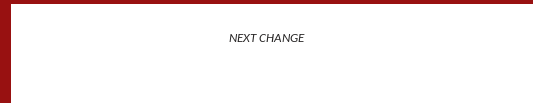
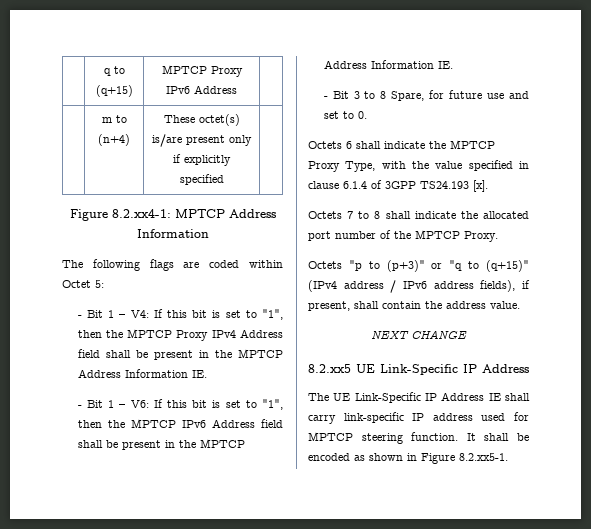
[228,34,306,42] NEXT CHANGE -> [103,66,125,76] [95,85,133,97] [161,65,243,77] [166,85,237,94] [101,115,127,123] [98,134,130,146] [163,114,240,126] [152,134,252,147] [173,154,231,166] [179,174,224,185] [69,209,276,221] [136,229,209,238] [62,259,283,271] [62,280,104,288] [77,309,283,320] [77,329,283,341] [77,349,284,360] [77,369,207,378] [77,399,283,410] [77,419,283,428] [77,439,245,450] [323,60,453,69] [323,90,529,101] [323,111,367,119] [308,140,495,149] [308,160,529,172] [308,180,488,192] [308,211,529,219] [308,230,498,242] [308,260,529,272] [308,280,530,293] [308,301,520,311] [371,330,467,339] [308,364,529,375] [308,392,530,403] [308,412,529,424] [308,432,529,444] [308,453,508,464] | q to (q+15) | MPTCP Proxy IPv6 Address | // | m to (n+4) | These octet(s) is/are present only if explicitly specified | // Figure 8.2.xx4-1: MPTCP Address Information // The following flags are coded within Octet 5: // - Bit 1 – V4: If this bit is set to "1", then the MPTCP Proxy IPv4 Address field shall be present in the MPTCP Address Information IE. // - Bit 1 – V6: If this bit is set to "1", then the MPTCP IPv6 Address field shall be present in the MPTCP Address Information IE. // - Bit 3 to 8 Spare, for future use and set to 0. // Octets 6 shall indicate the MPTCP Proxy Type, with the value specified in clause 6.1.4 of 3GPP TS24.193 [x]. // Octets 7 to 8 shall indicate the allocated port number of the MPTCP Proxy. // Octets "p to (p+3)" or "q to (q+15)" (IPv4 address / IPv6 address fields), if present, shall contain the address value. // NEXT CHANGE // 8.2.xx5 UE Link-Specific IP Address // The UE Link-Specific IP Address IE shall carry link-specific IP address used for MPTCP steering function. It shall be encoded as shown in Figure 8.2.xx5-1.

